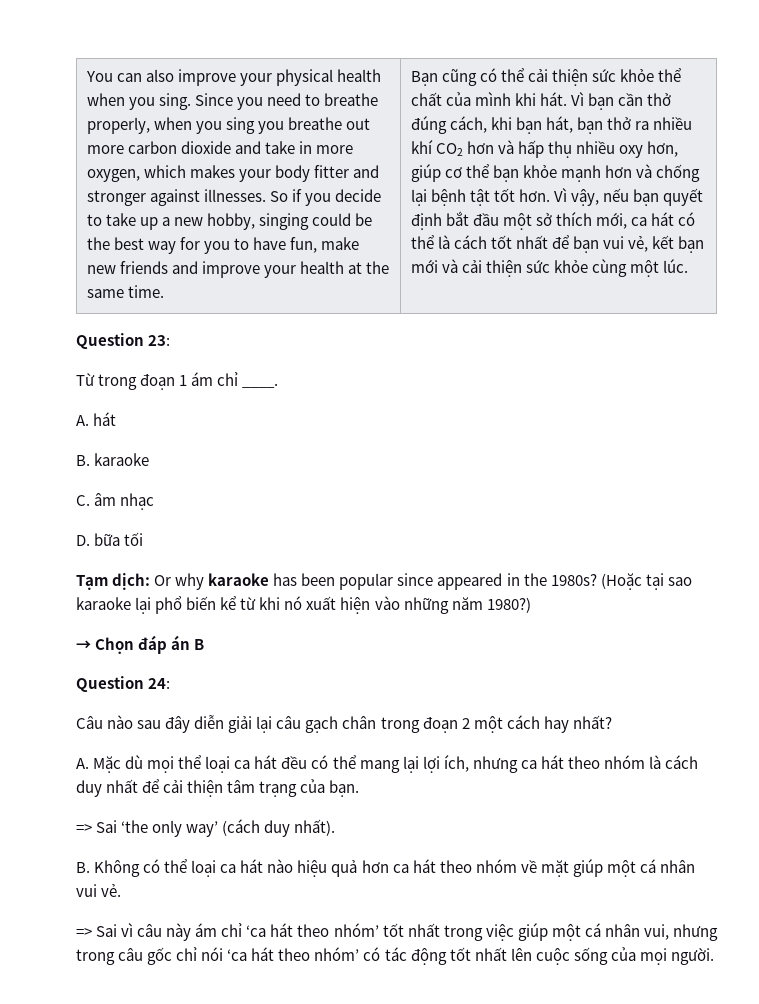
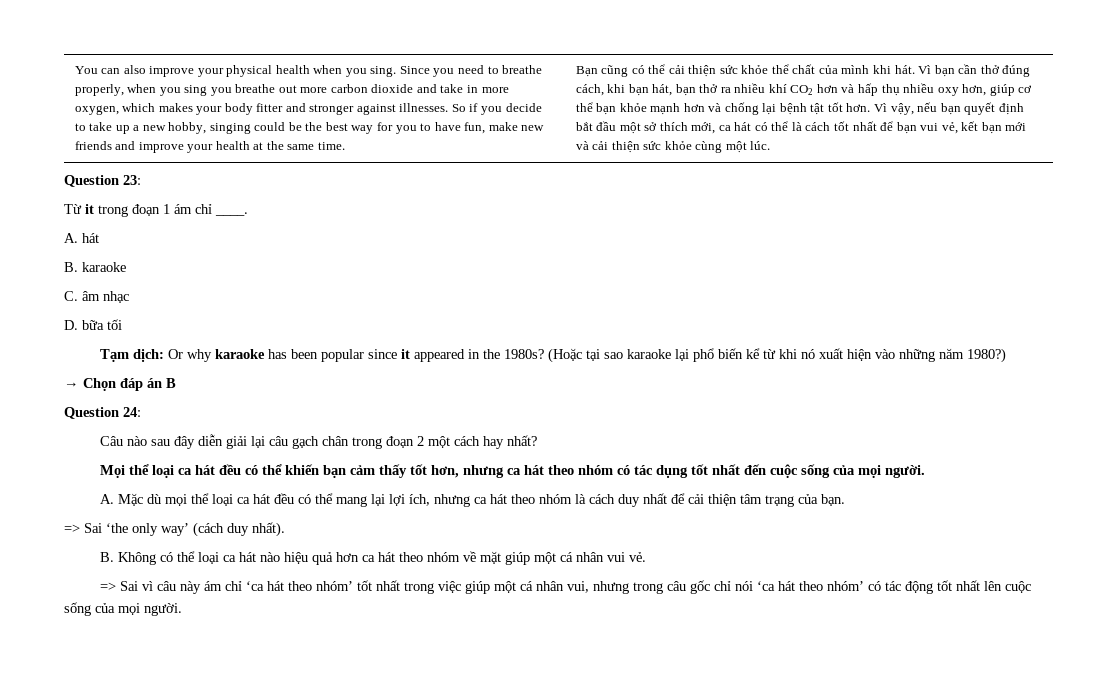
(95, 379) none -> [85,204,94,214] it
(434, 579) none -> [401,349,411,359] it
(612, 722) none -> [100,464,926,478] // Mọi thể loại ca hát đều có thể khiến bạn cảm thấy tốt hơn, nhưng ca hát theo nhóm có tác dụng tốt nhất đến cuộc sống của mọi người.

